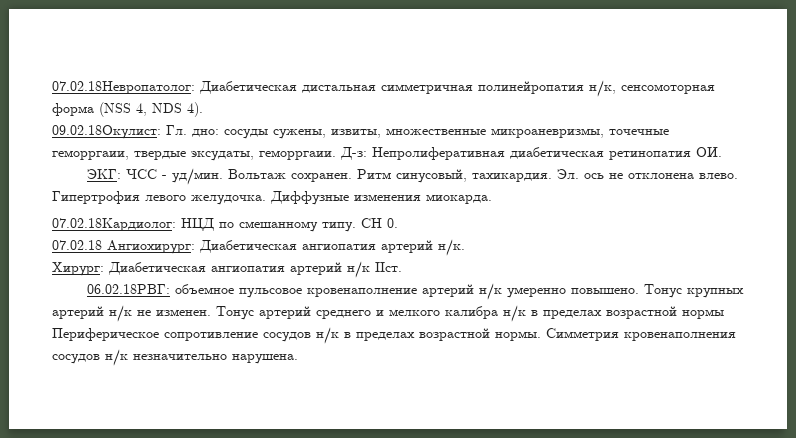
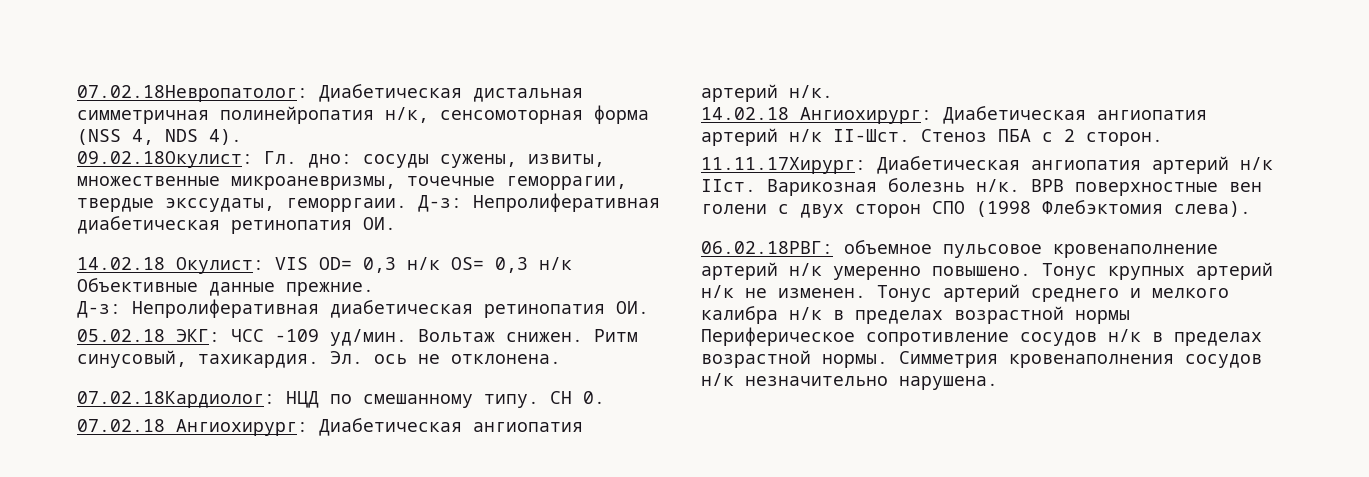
[52,150,254,161] геморргаии, твердые эксудаты, -> [506,176,627,190] [77,198,275,212] геморрагии, твердые экссудаты,
(722, 152) none -> [77,257,572,274] [77,278,374,296] [77,299,649,318] [77,329,165,342] 14.02.18 Окулист: VIS OD= 0,3 н/к OS= 0,3 н/к Объективные данные прежние. // Д-з: Непролиферативная диабетическая ретинопатия ОИ. // 05.02.18
[161,175,167,179] - -> [275,329,319,342] -109
[290,173,352,182] сохранен. -> [506,332,583,342] снижен.
[627,173,738,179] [52,191,492,205] отклонена влево. Гипертрофия левого желудочка. Диффузные изменения миокарда. -> [451,354,561,364] отклонена.
[52,262,104,276] Хирург: -> [701,106,1207,124] [701,128,1163,146] [701,157,866,174] 14.02.18 Ангиохирург: Диабетическая ангиопатия артерий н/к II-Шcт. Стеноз ПБА с 2 сторон. // 11.11.17Хирург:
(402, 267) none -> [767,178,1262,196] [701,200,1251,218] Варикозная болезнь н/к. ВРВ поверхностные вен голени с двух сторон СПО (1998 Флебэктомия слева).

